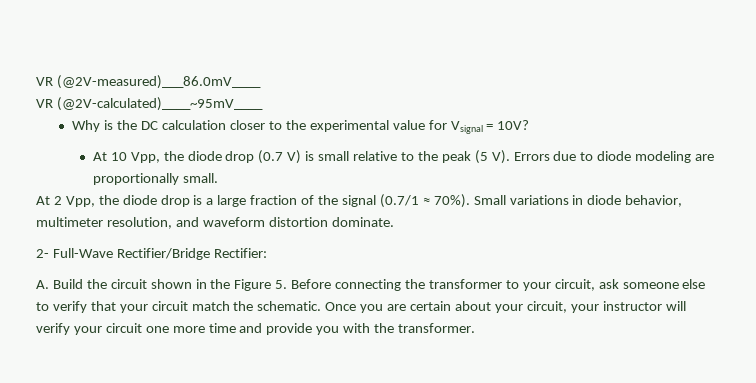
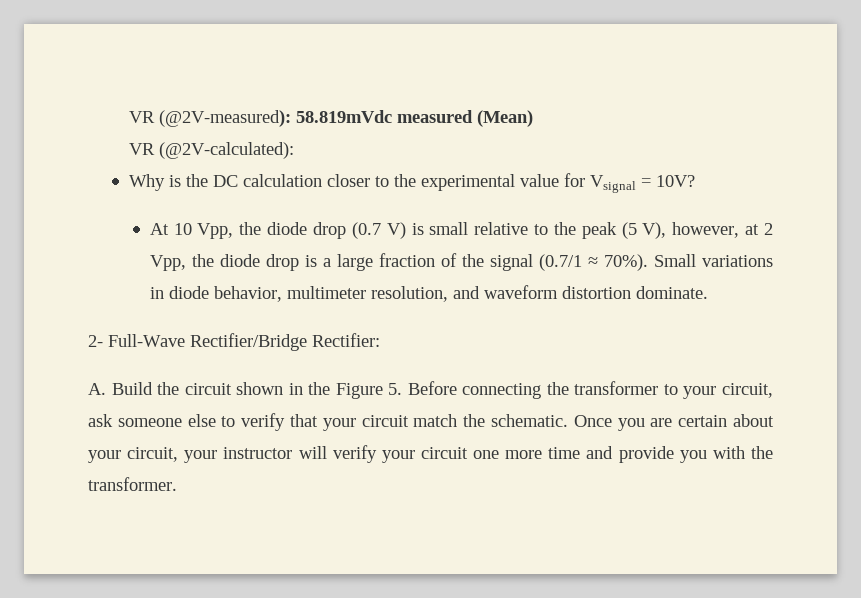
[36,75,261,89] [36,97,263,111] VR (@2V-measured)___86.0mV____ // VR (@2V-calculated)____~95mV____ -> [129,110,534,127] [129,142,295,159] VR (@2V-measured): 58.819mVdc measured (Mean) // VR (@2V-calculated):
[491,150,715,164] [92,173,218,185] [36,196,50,205] V). Errors due to diode modeling are proportionally small. // At -> [642,222,760,239] V), however, at

